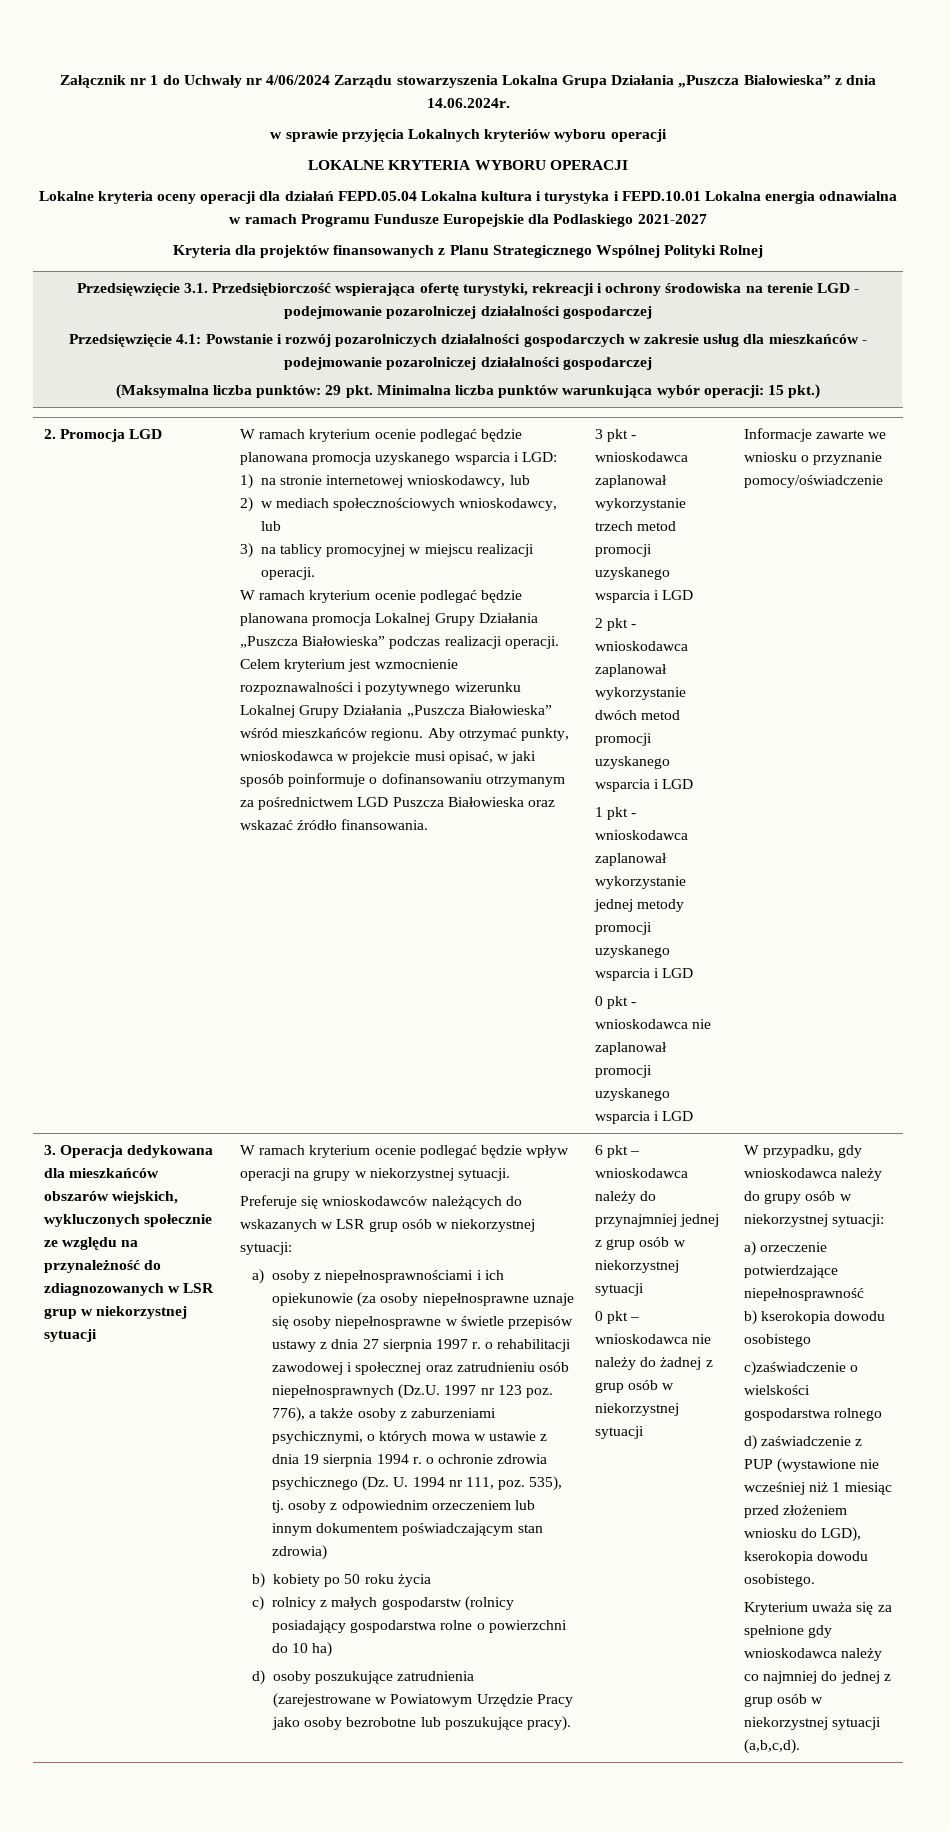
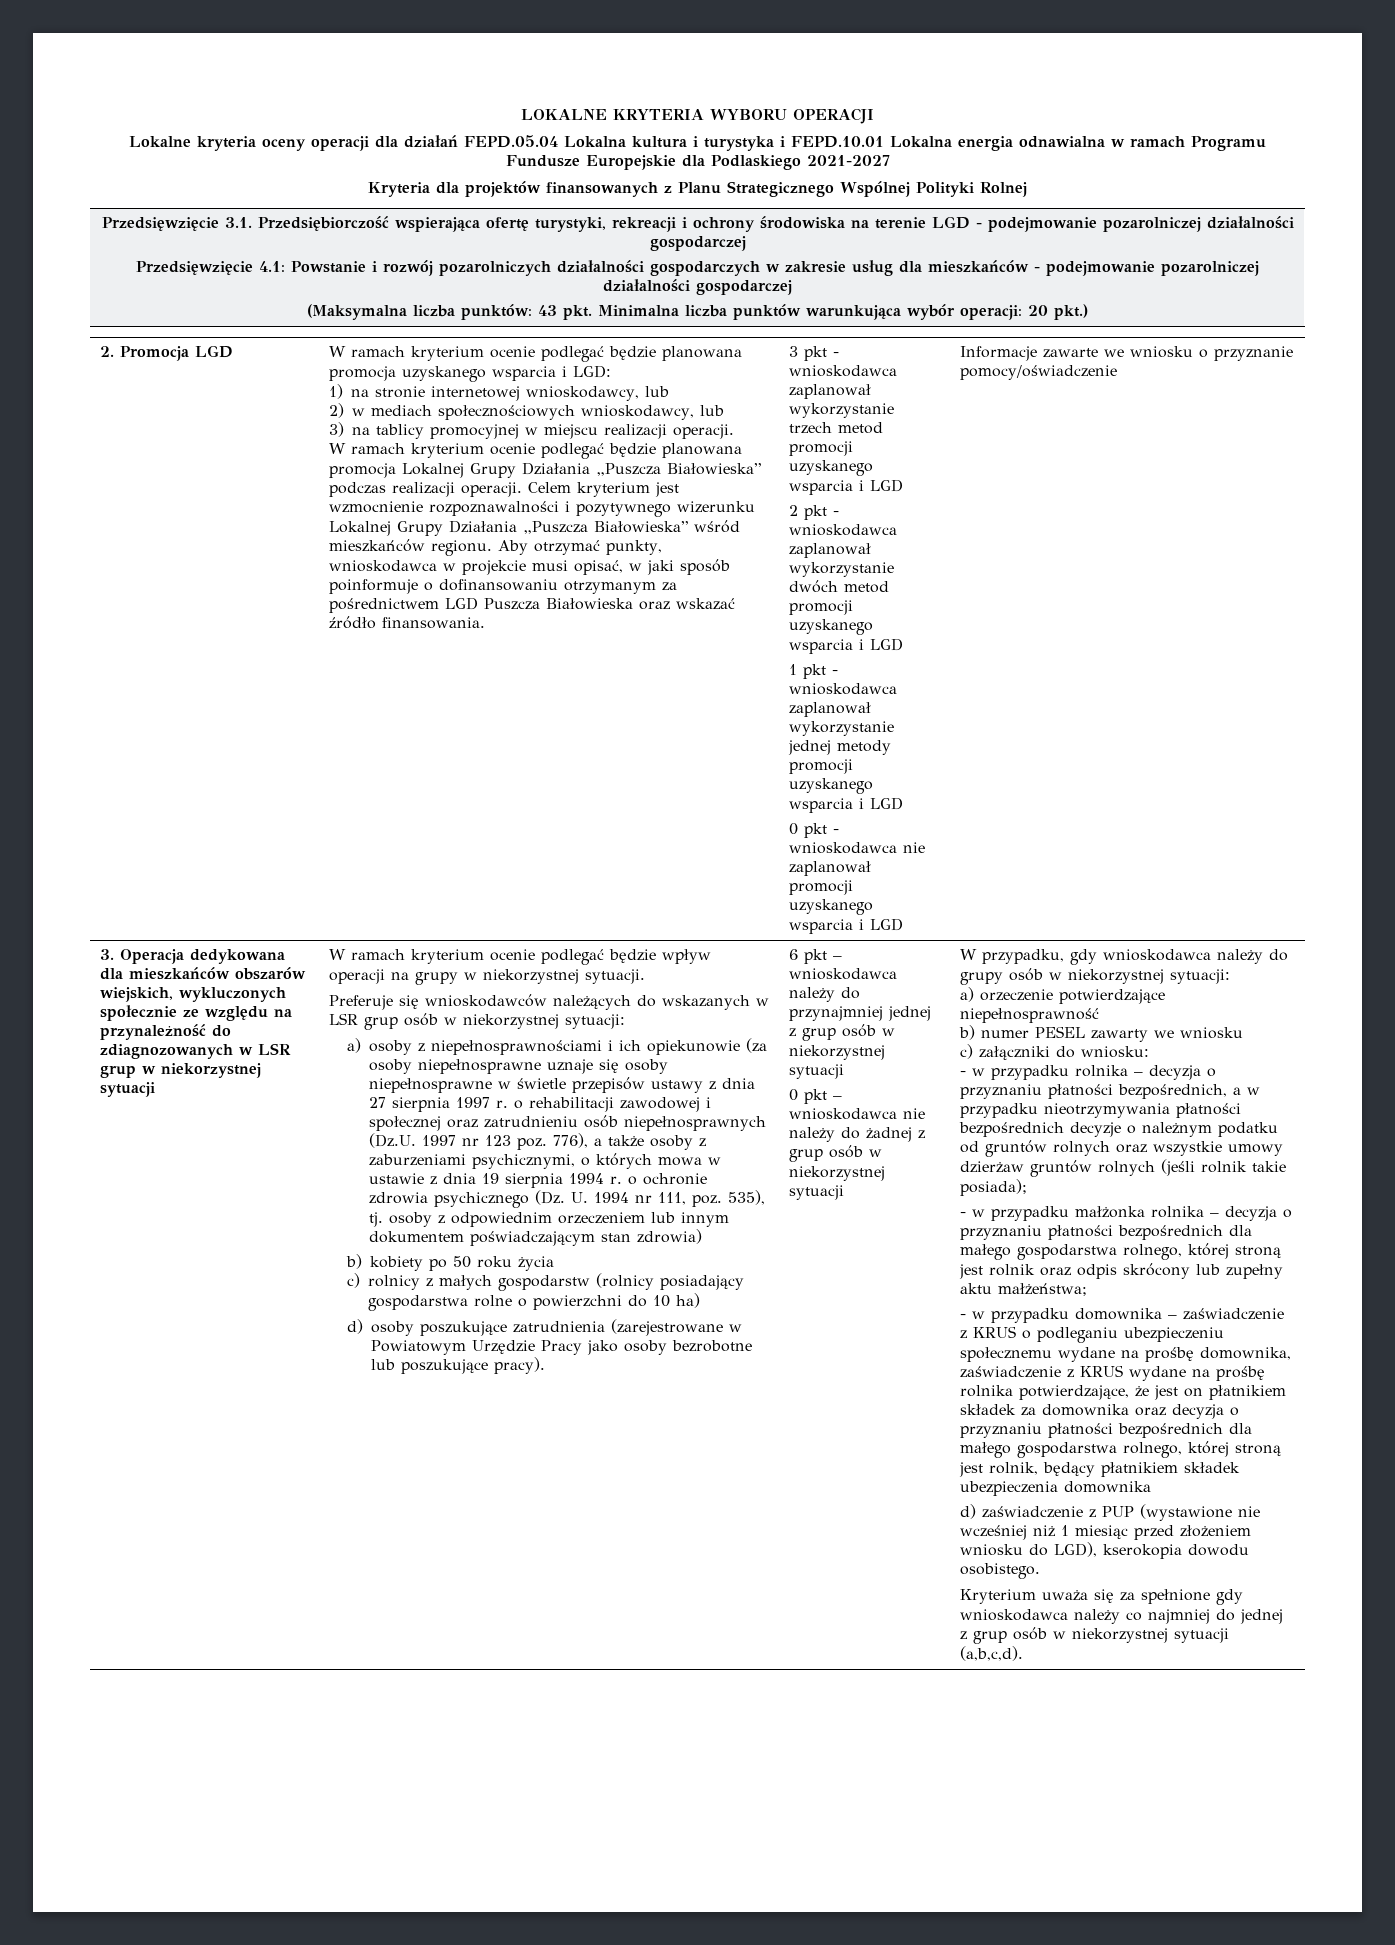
[60,75,876,88] [426,98,510,108] [270,129,667,142] Załącznik nr 1 do Uchwały nr 4/06/2024 Zarządu stowarzyszenia Lokalna Grupa Działania „Puszcza Białowieska” z dnia 14.06.2024r. // w sprawie przyjęcia Lokalnych kryteriów wyboru operacji // -> (521, 114) none
[325,385,342,395] 29 -> [538,305,557,316] 43
[767,385,784,395] 15 -> [1028,305,1048,316] 20
[761,1311,886,1324] [744,1334,812,1347] [744,1361,859,1376] [744,1385,811,1395] [744,1408,883,1421] kserokopia dowodu osobistego // c)zaświadczenie o wielskości gospodarstwa rolnego -> [981,1026,1244,1042] [960,1044,1150,1060] [960,1065,1217,1080] [960,1084,1261,1099] [960,1103,1242,1118] [959,1122,1279,1137] [960,1140,1284,1157] [960,1159,1287,1177] [960,1179,1028,1196] [960,1206,1293,1221] [960,1225,1253,1240] [960,1243,1282,1260] [959,1263,1284,1279] [960,1283,1088,1296] [960,1308,1285,1323] [960,1326,1225,1343] [960,1347,1292,1362] [960,1365,1266,1381] [960,1385,1287,1400] [960,1404,1240,1419] [960,1423,1253,1438] [960,1441,1282,1458] [959,1462,1241,1477] [960,1481,1152,1496] numer PESEL zawarty we wniosku // c) załączniki do wniosku: // - w przypadku rolnika – decyzja o przyznaniu płatności bezpośrednich, a w przypadku nieotrzymywania płatności bezpośrednich decyzje o należnym podatku od gruntów rolnych oraz wszystkie umowy dzierżaw gruntów rolnych (jeśli rolnik takie posiada); // - w przypadku małżonka rolnika – decyzja o przyznaniu płatności bezpośrednich dla małego gospodarstwa rolnego, której stroną jest rolnik oraz odpis skrócony lub zupełny aktu małżeństwa; // - w przypadku domownika – zaświadczenie z KRUS o podleganiu ubezpieczeniu społecznemu wydane na prośbę domownika, zaświadczenie z KRUS wydane na prośbę rolnika potwierdzające, że jest on płatnikiem składek za domownika oraz decyzja o przyznaniu płatności bezpośrednich dla małego gospodarstwa rolnego, której stroną jest rolnik, będący płatnikiem składek ubezpieczenia domownika

